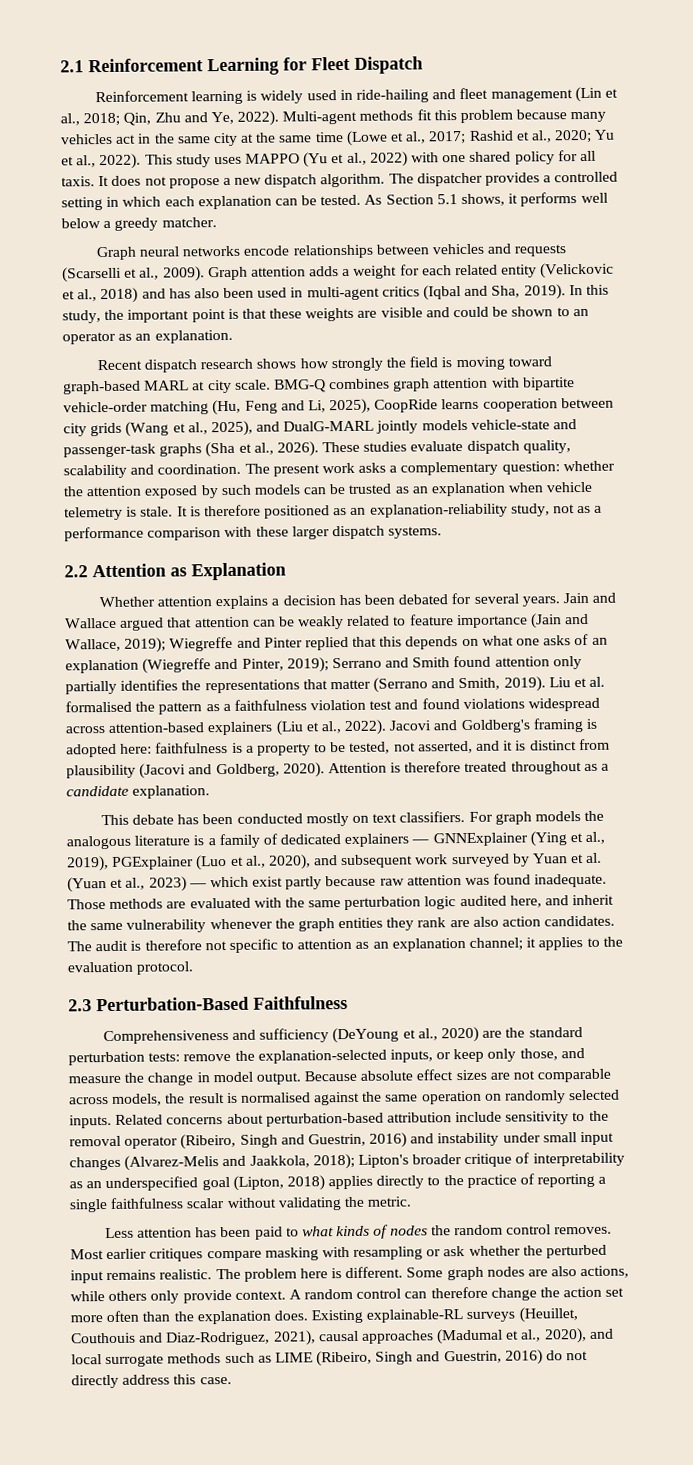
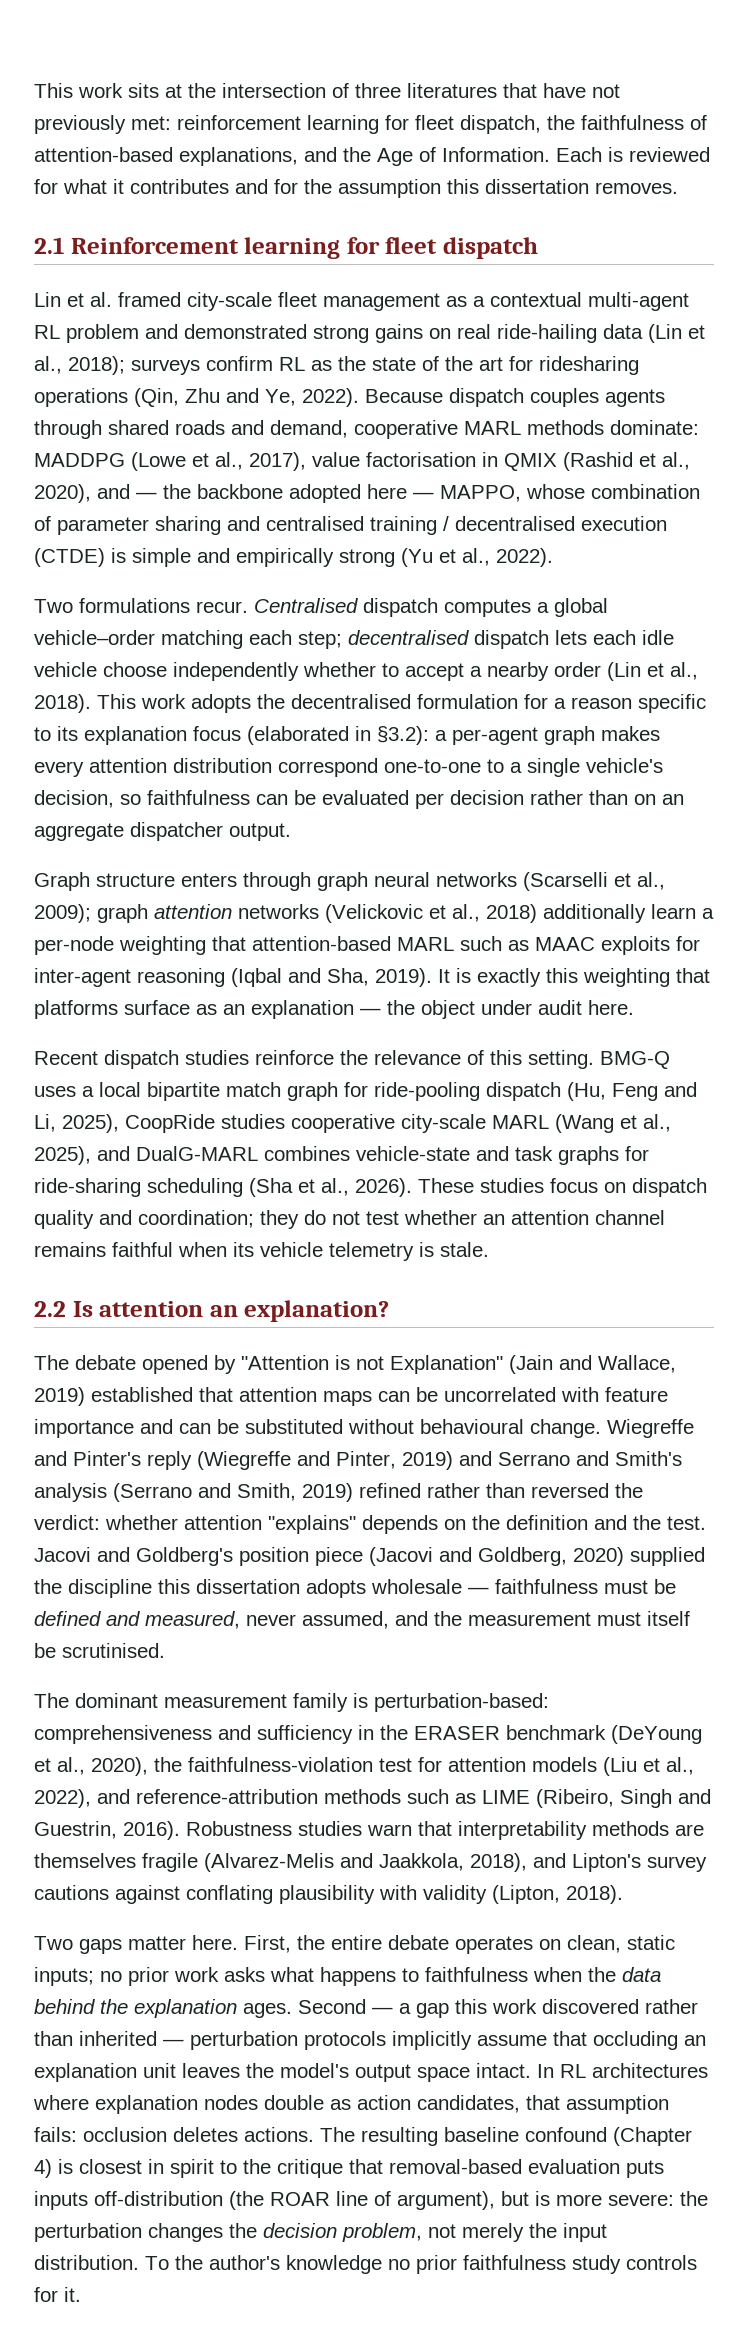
[60,56,423,76] [94,86,618,105] [60,109,607,127] [60,129,616,147] [61,150,596,170] [61,171,619,189] [61,192,608,211] [61,217,217,231] [95,243,568,261] [62,262,615,283] [62,284,609,304] [62,306,589,324] [62,329,233,345] [96,356,552,373] [63,377,575,395] [63,401,210,415] 2.1 Reinforcement Learning for Fleet Dispatch // Reinforcement learning is widely used in ride-hailing and fleet management (Lin et al., 2018; Qin, Zhu and Ye, 2022). Multi-agent methods fit this problem because many vehicles act in the same city at the same time (Lowe et al., 2017; Rashid et al., 2020; Yu et al., 2022). This study uses MAPPO (Yu et al., 2022) with one shared policy for all taxis. It does not propose a new dispatch algorithm. The dispatcher provides a controlled setting in which each explanation can be tested. As Section 5.1 shows, it performs well below a greedy matcher. // Graph neural networks encode relationships between vehicles and requests (Scarselli et al., 2009). Graph attention adds a weight for each related entity (Velickovic et al., 2018) and has also been used in multi-agent critics (Iqbal and Sha, 2019). In this study, the important point is that these weights are visible and could be shown to an operator as an explanation. // Recent dispatch research shows how strongly the field is moving toward graph-based MARL at city scale. BMG-Q combines graph attention with bipartite vehicle-order matching -> [34,83,620,98] [34,115,707,134] [34,147,710,166] [34,179,678,198] [34,237,539,259] [34,292,689,311] [34,324,705,343] [34,356,639,375] [34,388,665,407] [34,420,699,439] [34,452,690,471] [34,484,700,503] [34,516,667,535] [34,548,553,567] [34,598,608,617] [34,630,674,649] [34,662,698,681] [34,694,706,713] [34,726,660,745] [34,758,663,777] [34,790,684,809] [34,822,291,841] [34,872,665,891] [34,904,714,923] [34,936,700,955] [34,968,710,987] [34,1000,634,1019] [34,1050,670,1069] [34,1082,561,1101] This work sits at the intersection of three literatures that have not previously met: reinforcement learning for fleet dispatch, the faithfulness of attention-based explanations, and the Age of Information. Each is reviewed for what it contributes and for the assumption this dissertation removes. // 2.1 Reinforcement learning for fleet dispatch // Lin et al. framed city-scale fleet management as a contextual multi-agent RL problem and demonstrated strong gains on real ride-hailing data (Lin et al., 2018); surveys confirm RL as the state of the art for ridesharing operations (Qin, Zhu and Ye, 2022). Because dispatch couples agents through shared roads and demand, cooperative MARL methods dominate: MADDPG (Lowe et al., 2017), value factorisation in QMIX (Rashid et al., 2020), and — the backbone adopted here — MAPPO, whose combination of parameter sharing and centralised training / decentralised execution (CTDE) is simple and empirically strong (Yu et al., 2022). // Two formulations recur. Centralised dispatch computes a global vehicle–order matching each step; decentralised dispatch lets each idle vehicle choose independently whether to accept a nearby order (Lin et al., 2018). This work adopts the decentralised formulation for a reason specific to its explanation focus (elaborated in §3.2): a per-agent graph makes every attention distribution correspond one-to-one to a single vehicle's decision, so faithfulness can be evaluated per decision rather than on an aggregate dispatcher output. // Graph structure enters through graph neural networks (Scarselli et al., 2009); graph attention networks (Velickovic et al., 2018) additionally learn a per-node weighting that attention-based MARL such as MAAC exploits for inter-agent reasoning (Iqbal and Sha, 2019). It is exactly this weighting that platforms surface as an explanation — the object under audit here. // Recent dispatch studies reinforce the relevance of this setting. BMG-Q uses a local bipartite match graph for ride-pooling dispatch
[441,397,614,412] [63,422,123,437] learns cooperation between city grids -> [221,1114,549,1133] studies cooperative city-scale MARL
[376,419,578,434] [63,443,203,458] jointly models vehicle-state and passenger-task graphs -> [264,1146,649,1165] [34,1178,243,1197] combines vehicle-state and task graphs for ride-sharing scheduling
[410,440,571,454] [63,460,615,479] [63,481,593,499] [64,503,603,521] [64,525,443,542] [64,562,286,581] [98,592,617,610] [65,613,590,631] [65,633,608,653] [65,655,582,674] [65,676,606,695] [65,697,601,715] [65,718,598,736] [66,738,610,758] [66,761,610,779] [66,785,211,799] [100,810,605,827] [66,831,606,850] [67,852,603,872] [67,873,608,893] [67,894,615,911] [67,915,616,933] [67,936,623,953] [67,961,195,975] [68,996,348,1012] [102,1026,583,1045] [68,1048,585,1066] [68,1068,612,1086] [69,1089,621,1106] [69,1110,609,1129] [69,1131,615,1150] [69,1152,625,1171] [69,1173,607,1192] [69,1196,412,1213] [104,1224,613,1240] [70,1244,608,1262] [70,1265,630,1284] [70,1286,625,1304] [70,1307,578,1325] [71,1328,614,1346] [71,1354,165,1368] evaluate dispatch quality, scalability and coordination. The present work asks a complementary question: whether the attention exposed by such models can be trusted as an explanation when vehicle telemetry is stale. It is therefore positioned as an explanation-reliability study, not as a performance comparison with these larger dispatch systems. // 2.2 Attention as Explanation // Whether attention explains a decision has been debated for several years. Jain and Wallace argued that attention can be weakly related to feature importance (Jain and Wallace, 2019); Wiegreffe and Pinter replied that this depends on what one asks of an explanation (Wiegreffe and Pinter, 2019); Serrano and Smith found attention only partially identifies the representations that matter (Serrano and Smith, 2019). Liu et al. formalised the pattern as a faithfulness violation test and found violations widespread across attention-based explainers (Liu et al., 2022). Jacovi and Goldberg's framing is adopted here: faithfulness is a property to be tested, not asserted, and it is distinct from plausibility (Jacovi and Goldberg, 2020). Attention is therefore treated throughout as a candidate explanation. // This debate has been conducted mostly on text classifiers. For graph models the analogous literature is a family of dedicated explainers — GNNExplainer (Ying et al., 2019), PGExplainer (Luo et al., 2020), and subsequent work surveyed by Yuan et al. (Yuan et al., 2023) — which exist partly because raw attention was found inadequate. Those methods are evaluated with the same perturbation logic audited here, and inherit the same vulnerability whenever the graph entities they rank are also action candidates. The audit is therefore not specific to attention as an explanation channel; it applies to the evaluation protocol. // 2.3 Perturbation-Based Faithfulness // Comprehensiveness and sufficiency (DeYoung et al., 2020) are the standard perturbation tests: remove the explanation-selected inputs, or keep only those, and measure the change in model output. Because absolute effect sizes are not comparable across models, the result is normalised against the same operation on randomly selected inputs. Related concerns about perturbation-based attribution include sensitivity to the removal operator (Ribeiro, Singh and Guestrin, 2016) and instability under small input changes (Alvarez-Melis and Jaakkola, 2018); Lipton's broader critique of interpretability as an underspecified goal (Lipton, 2018) applies directly to the practice of reporting a single faithfulness scalar without validating the metric. // Less attention has been paid to what kinds of nodes the random control removes. Most earlier critiques compare masking with resampling or ask whether the perturbed input remains realistic. The problem here is different. Some graph nodes are also actions, while others only provide context. A random control can therefore change the action set more often than the explanation does. Existing explainable-RL surveys (Heuillet, Couthouis and Diaz-Rodriguez, 2021), causal approaches (Madumal et al., 2020), and local surrogate -> [550,1178,707,1197] [34,1210,665,1229] [34,1242,489,1261] [34,1300,390,1322] [34,1355,676,1374] [34,1387,668,1406] [34,1419,694,1438] [34,1451,682,1470] [34,1483,643,1502] [34,1515,706,1534] [34,1547,705,1566] [34,1579,676,1598] [34,1611,690,1629] [34,1643,165,1658] [34,1693,549,1712] [34,1725,702,1744] [34,1757,694,1776] [34,1789,318,1808] focus on dispatch quality and coordination; they do not test whether an attention channel remains faithful when its vehicle telemetry is stale. // 2.2 Is attention an explanation? // The debate opened by "Attention is not Explanation" (Jain and Wallace, 2019) established that attention maps can be uncorrelated with feature importance and can be substituted without behavioural change. Wiegreffe and Pinter's reply (Wiegreffe and Pinter, 2019) and Serrano and Smith's analysis (Serrano and Smith, 2019) refined rather than reversed the verdict: whether attention "explains" depends on the definition and the test. Jacovi and Goldberg's position piece (Jacovi and Goldberg, 2020) supplied the discipline this dissertation adopts wholesale — faithfulness must be defined and measured, never assumed, and the measurement must itself be scrutinised. // The dominant measurement family is perturbation-based: comprehensiveness and sufficiency in the ERASER benchmark (DeYoung et al., 2020), the faithfulness-violation test for attention models (Liu et al., 2022), and reference-attribution
[504,1349,589,1365] [71,1374,232,1389] 2016) do not directly address this case. -> [123,1821,704,1840] [34,1853,707,1872] [34,1885,623,1904] [34,1935,675,1954] [34,1967,661,1986] [34,1999,698,2018] [34,2031,706,2050] [34,2063,708,2082] [33,2095,669,2114] [34,2127,692,2146] [34,2159,664,2178] [34,2191,708,2210] [34,2223,607,2242] [34,2255,697,2274] [34,2287,81,2302] 2016). Robustness studies warn that interpretability methods are themselves fragile (Alvarez-Melis and Jaakkola, 2018), and Lipton's survey cautions against conflating plausibility with validity (Lipton, 2018). // Two gaps matter here. First, the entire debate operates on clean, static inputs; no prior work asks what happens to faithfulness when the data behind the explanation ages. Second — a gap this work discovered rather than inherited — perturbation protocols implicitly assume that occluding an explanation unit leaves the model's output space intact. In RL architectures where explanation nodes double as action candidates, that assumption fails: occlusion deletes actions. The resulting baseline confound (Chapter 4) is closest in spirit to the critique that removal-based evaluation puts inputs off-distribution (the ROAR line of argument), but is more severe: the perturbation changes the decision problem, not merely the input distribution. To the author's knowledge no prior faithfulness study controls for it.

